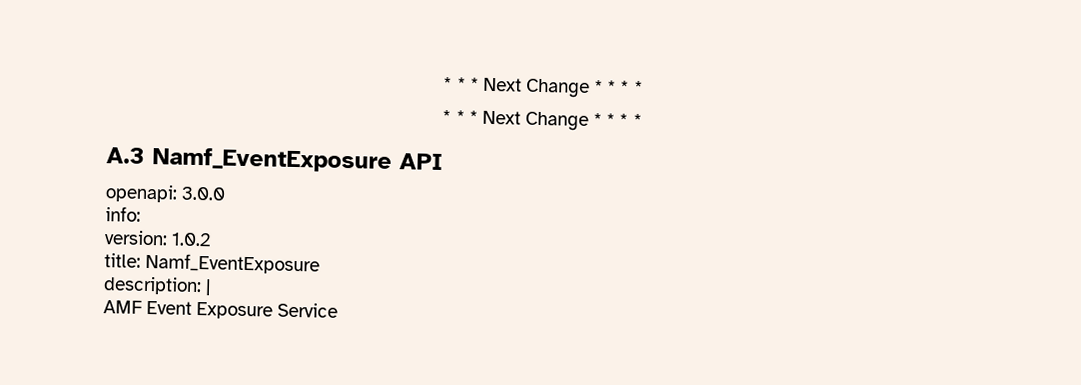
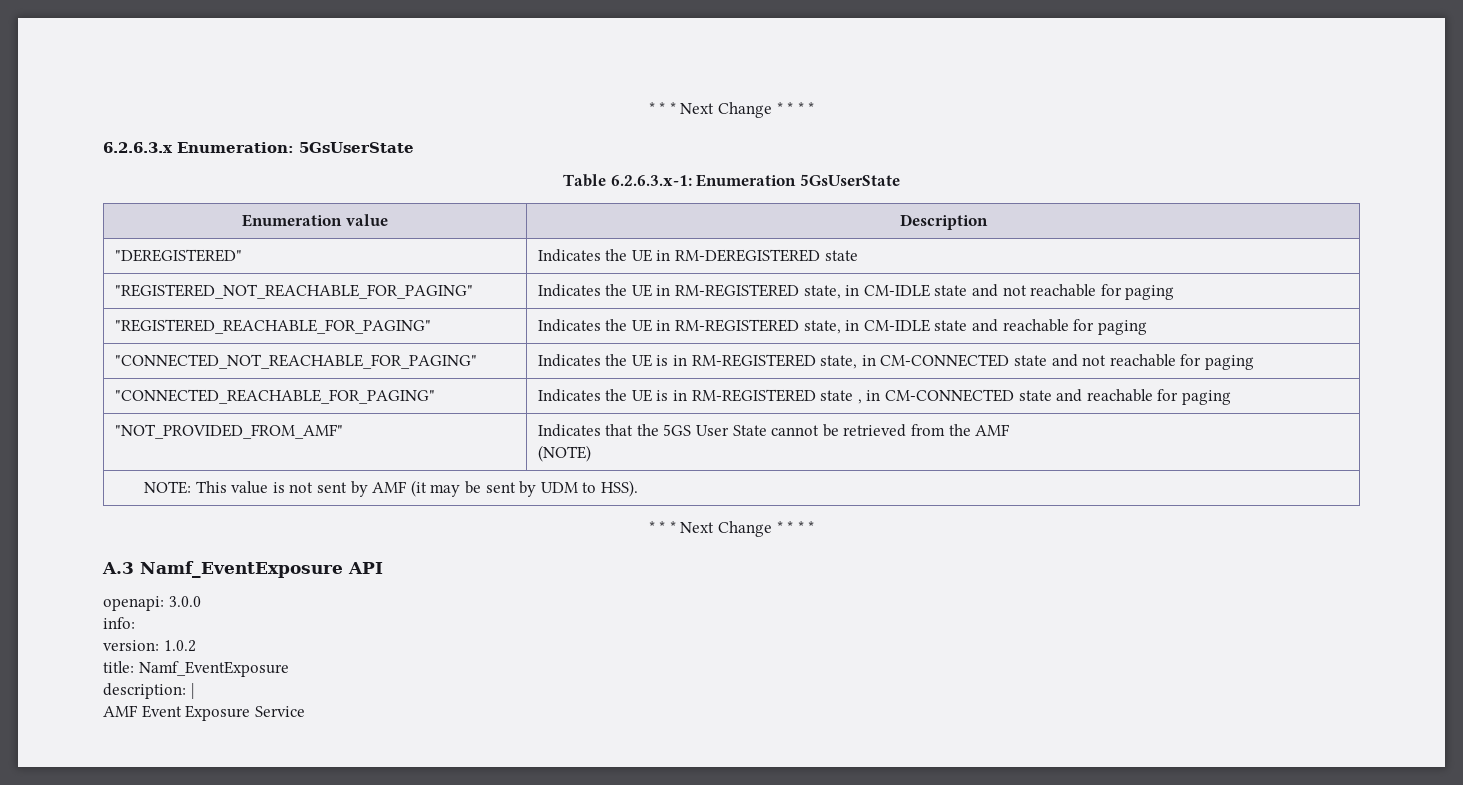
[443,76,643,98] * * * Next Change * * * * -> [648,102,815,118] [103,142,414,153] [563,174,900,187] [242,214,388,227] [899,214,988,230] [114,249,242,262] [537,249,858,262] [114,284,473,299] [537,284,1175,300] [114,319,431,334] [537,319,1147,335] [114,354,477,369] [537,354,1254,370] [114,389,435,404] [537,389,1231,405] [114,424,343,439] [537,424,1011,437] [537,445,591,462] [144,480,638,497] * * * Next Change * * * * // 6.2.6.3.x Enumeration: 5GsUserState // Table 6.2.6.3.x-1: Enumeration 5GsUserState // Enumeration value | Description // "DEREGISTERED" | Indicates the UE in RM-DEREGISTERED state // "REGISTERED_NOT_REACHABLE_FOR_PAGING" | Indicates the UE in RM-REGISTERED state, in CM-IDLE state and not reachable for paging // "REGISTERED_REACHABLE_FOR_PAGING" | Indicates the UE in RM-REGISTERED state, in CM-IDLE state and reachable for paging // "CONNECTED_NOT_REACHABLE_FOR_PAGING" | Indicates the UE is in RM-REGISTERED state, in CM-CONNECTED state and not reachable for paging // "CONNECTED_REACHABLE_FOR_PAGING" | Indicates the UE is in RM-REGISTERED state , in CM-CONNECTED state and reachable for paging // "NOT_PROVIDED_FROM_AMF" | Indicates that the 5GS User State cannot be retrieved from the AMF // (NOTE) // NOTE: This value is not sent by AMF (it may be sent by UDM to HSS).

